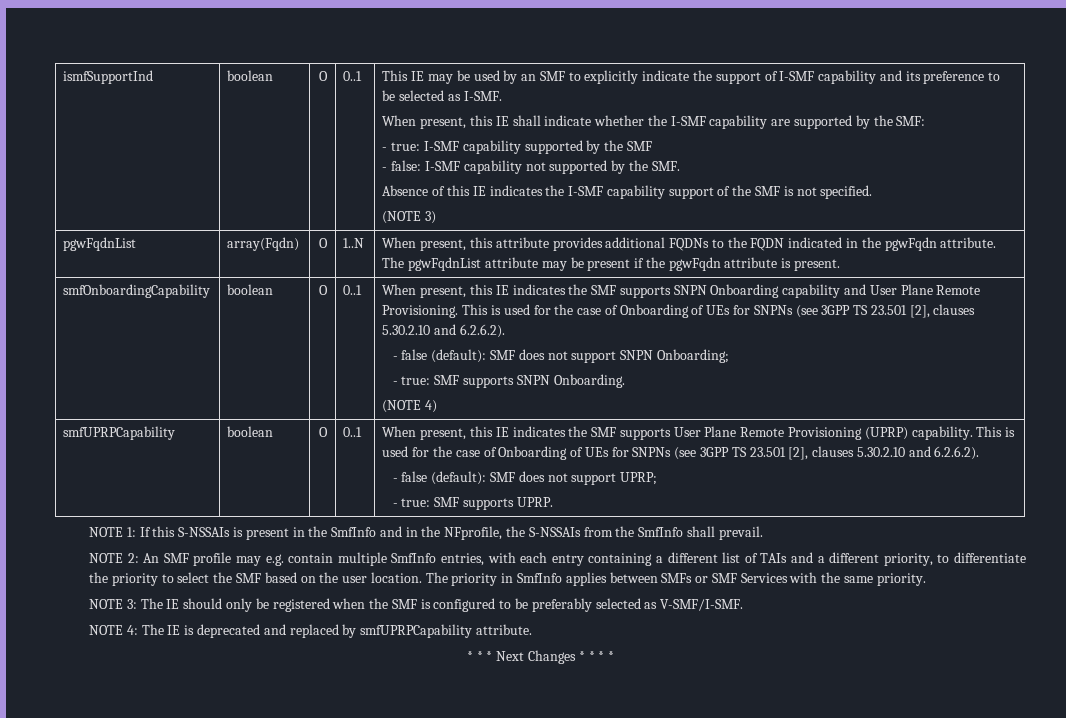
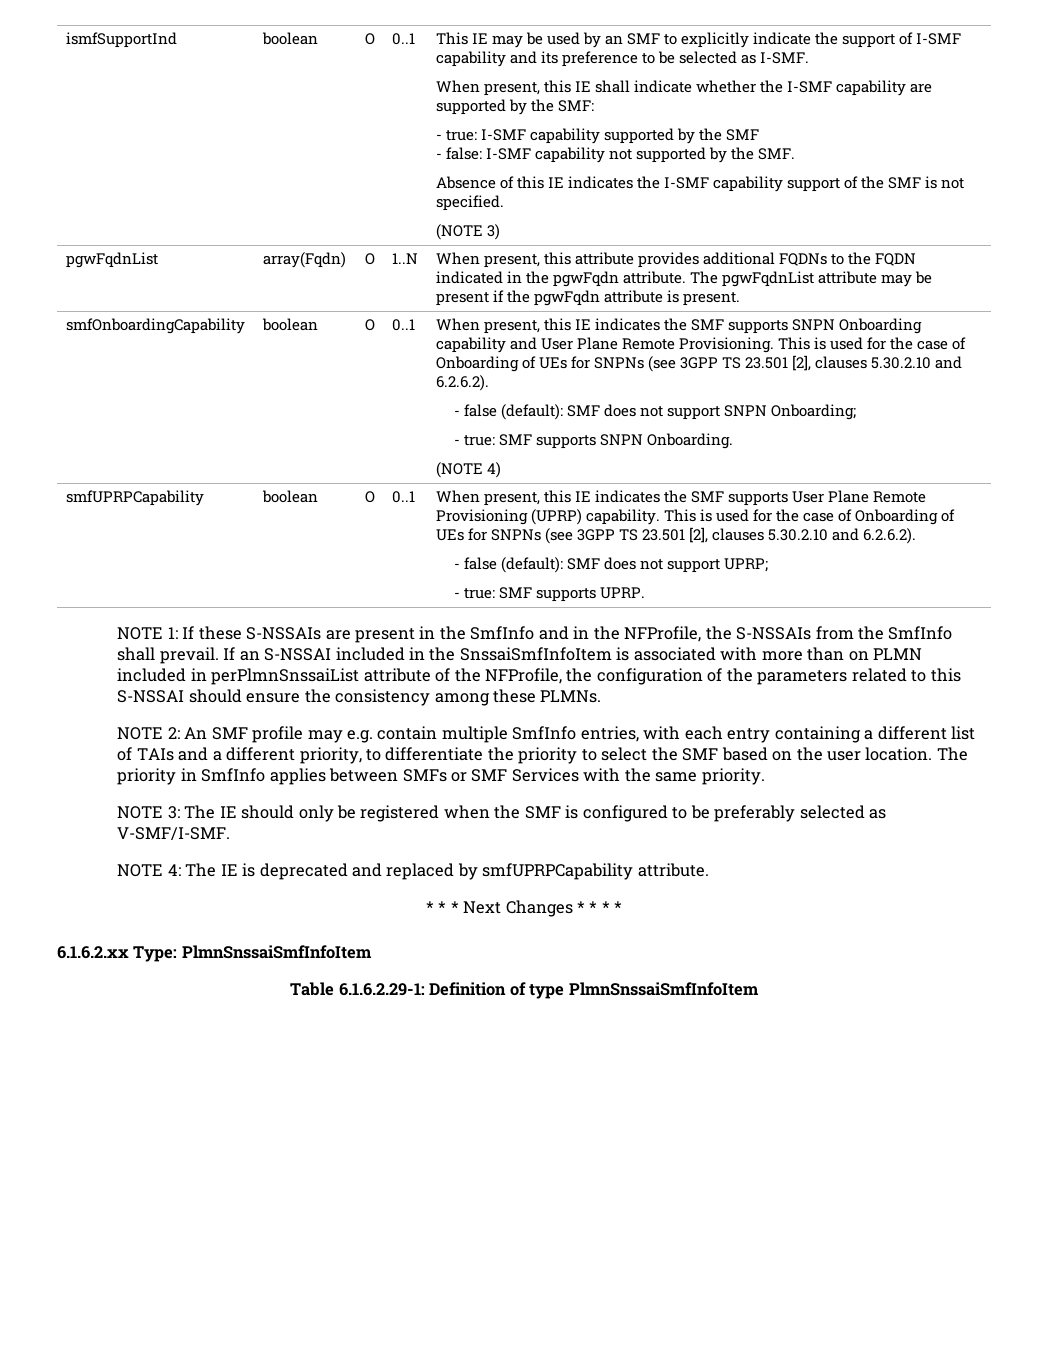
[152,526,243,537] this S-NSSAIs is -> [198,626,351,640] these S-NSSAIs are
[444,526,503,540] NFprofile, -> [624,626,702,642] NFProfile,
(763, 533) none -> [223,647,923,661] [117,668,961,685] [117,689,602,706] If an S-NSSAI included in the SnssaiSmfInfoItem is associated with more than on PLMN included in perPlmnSnssaiList attribute of the NFProfile, the configuration of the parameters related to this S-NSSAI should ensure the consistency among these PLMNs.
(615, 656) none -> [57,945,372,962] [290,982,759,999] // 6.1.6.2.xx Type: PlmnSnssaiSmfInfoItem // Table 6.1.6.2.29-1: Definition of type PlmnSnssaiSmfInfoItem

